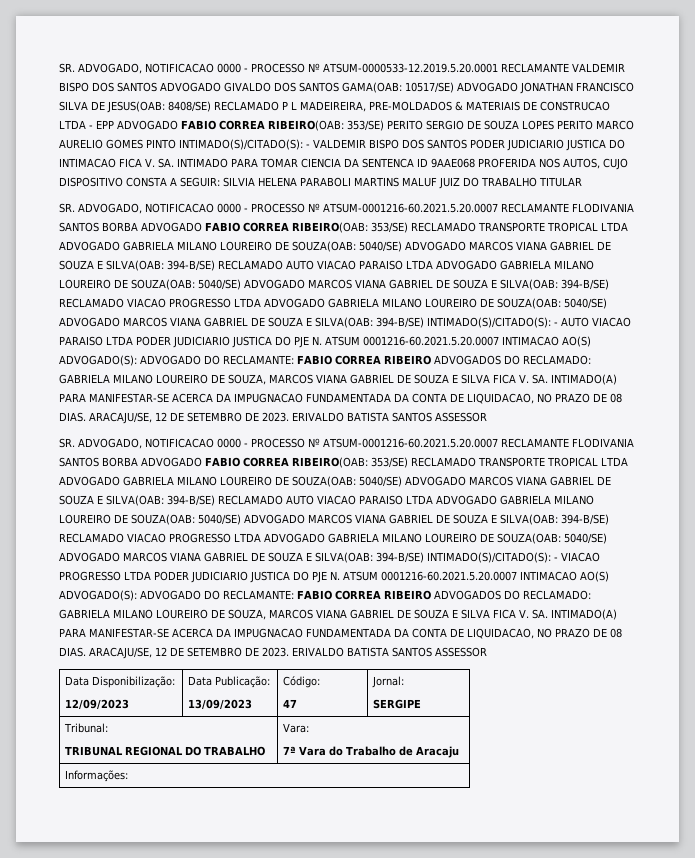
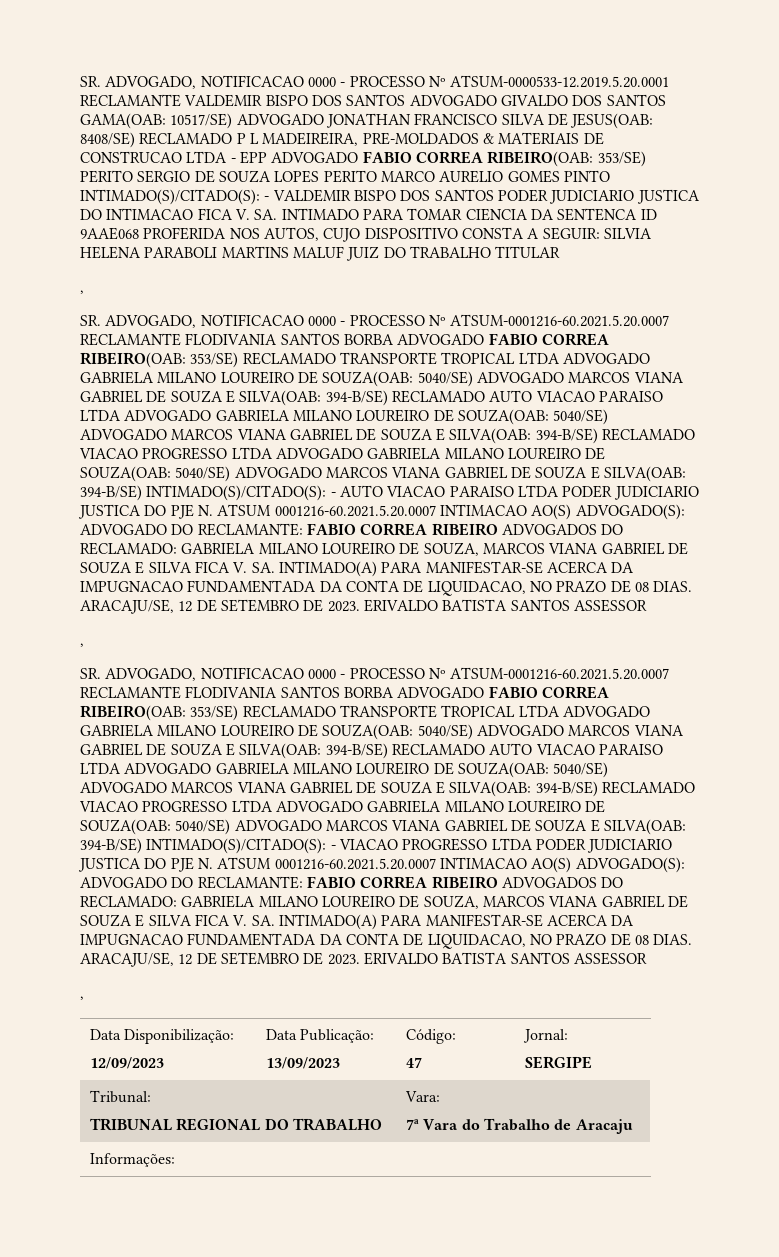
(582, 182) none -> [80,290,84,294] // ,
(487, 417) none -> [80,643,84,647] // ,
(487, 652) none -> [80,996,84,1000] // ,

